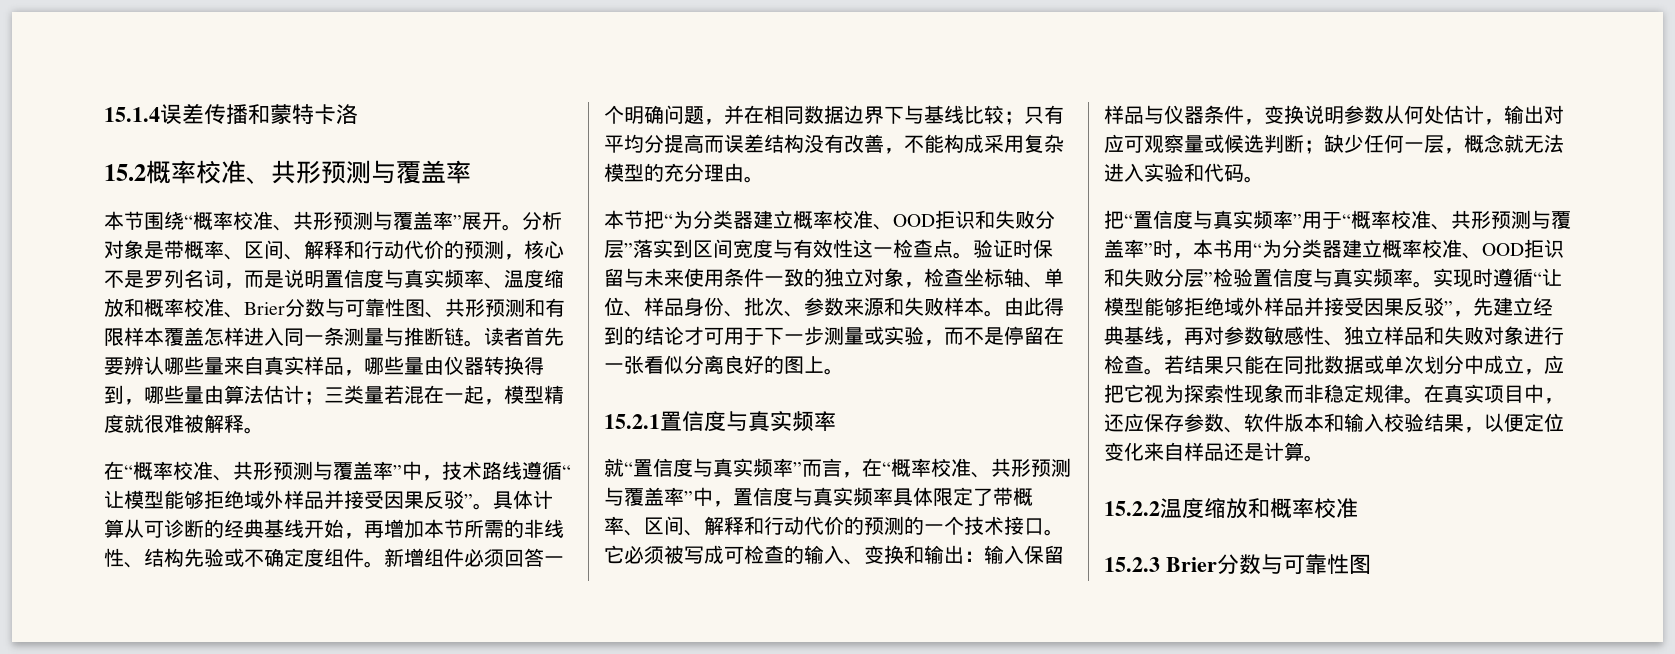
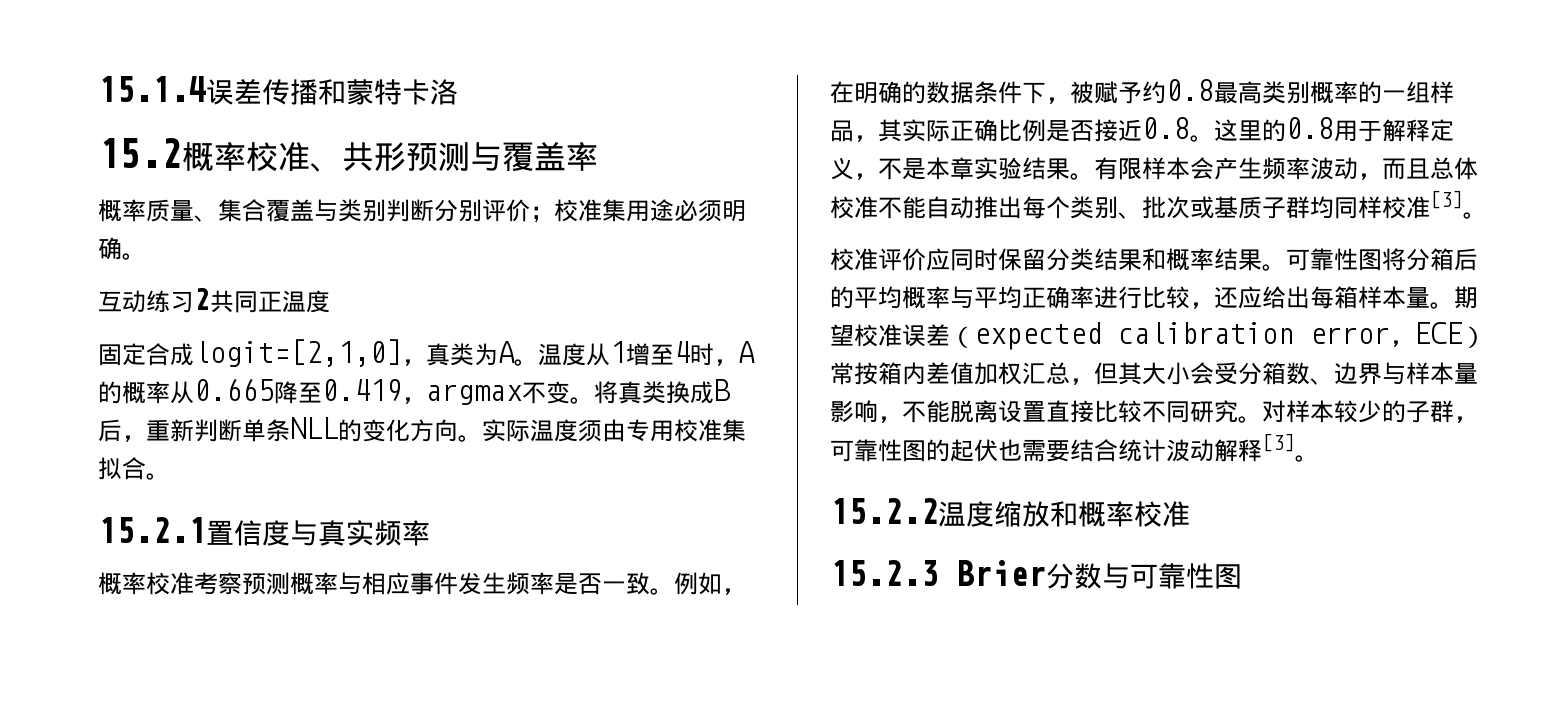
[104,211,562,231] [104,240,564,260] [104,269,564,289] [104,298,565,318] [104,327,564,347] [104,356,544,376] [104,385,564,405] [104,414,264,434] [104,461,571,481] [104,490,553,510] [104,519,564,539] [104,548,564,568] [604,105,1064,125] [604,134,1064,154] [604,163,764,183] [604,210,1055,230] [604,239,1053,259] [604,268,1064,288] [604,297,1064,317] [604,326,1064,346] [604,355,824,374] 本节围绕“概率校准、共形预测与覆盖率”展开。分析对象是带概率、区间、解释和行动代价的预测，核心不是罗列名词，而是说明置信度与真实频率、温度缩放和概率校准、Brier分数与可靠性图、共形预测和有限样本覆盖怎样进入同一条测量与推断链。读者首先要辨认哪些量来自真实样品，哪些量由仪器转换得到，哪些量由算法估计；三类量若混在一起，模型精度就很难被解释。 // 在“概率校准、共形预测与覆盖率”中，技术路线遵循“让模型能够拒绝域外样品并接受因果反驳”。具体计算从可诊断的经典基线开始，再增加本节所需的非线性、结构先验或不确定度组件。新增组件必须回答一个明确问题，并在相同数据边界下与基线比较；只有平均分提高而误差结构没有改善，不能构成采用复杂模型的充分理由。 // 本节把“为分类器建立概率校准、OOD拒识和失败分层”落实到区间宽度与有效性这一检查点。验证时保留与未来使用条件一致的独立对象，检查坐标轴、单位、样品身份、批次、参数来源和失败样本。由此得到的结论才可用于下一步测量或实验，而不是停留在一张看似分离良好的图上 -> [98,199,746,223] [98,237,146,260] [98,288,330,313] [98,339,755,367] [98,378,730,405] [98,417,746,442] [98,457,146,480] 概率质量、集合覆盖与类别判断分别评价；校准集用途必须明确。 // 互动练习2共同正温度 // 固定合成logit=[2,1,0]，真类为A。温度从1增至4时，A的概率从0.665降至0.419，argmax不变。将真类换成B后，重新判断单条NLL的变化方向。实际温度须由专用校准集拟合
[604,458,1071,478] [604,487,1033,507] [604,516,1064,536] [604,545,1064,565] [1104,105,1564,125] [1104,134,1564,154] [1104,163,1264,183] [1104,210,1571,230] [1104,239,1564,259] [1104,268,1562,288] [1104,297,1553,317] [1104,326,1564,346] [1104,355,1564,375] [1104,384,1564,404] [1104,413,1564,433] [1104,442,1304,461] 就“置信度与真实频率”而言，在“概率校准、共形预测与覆盖率”中，置信度与真实频率具体限定了带概率、区间、解释和行动代价的预测的一个技术接口。它必须被写成可检查的输入、变换和输出：输入保留样品与仪器条件，变换说明参数从何处估计，输出对应可观察量或候选判断；缺少任何一层，概念就无法进入实验和代码。 // 把“置信度与真实频率”用于“概率校准、共形预测与覆盖率”时，本书用“为分类器建立概率校准、OOD拒识和失败分层”检验置信度与真实频率。实现时遵循“让模型能够拒绝域外样品并接受因果反驳”，先建立经典基线，再对参数敏感性、独立样品和失败对象进行检查。若结果只能在同批数据或单次划分中成立，应把它视为探索性现象而非稳定规律。在真实项目中，还应保存参数、软件版本和输入校验结果，以便定位变化来自样品还是计算 -> [98,572,746,595] [830,79,1454,104] [830,117,1454,142] [830,157,1478,180] [830,190,1463,219] [1463,212,1487,219] [830,248,1478,271] [830,286,1478,309] [830,322,1486,350] [830,362,1478,385] [830,400,1478,423] [830,433,1295,462] 概率校准考察预测概率与相应事件发生频率是否一致。例如，在明确的数据条件下，被赋予约0.8最高类别概率的一组样品，其实际正确比例是否接近0.8。这里的0.8用于解释定义，不是本章实验结果。有限样本会产生频率波动，而且总体校准不能自动推出每个类别、批次或基质子群均同样校准[3]。 // 校准评价应同时保留分类结果和概率结果。可靠性图将分箱后的平均概率与平均正确率进行比较，还应给出每箱样本量。期望校准误差（expected calibration error，ECE）常按箱内差值加权汇总，但其大小会受分箱数、边界与样本量影响，不能脱离设置直接比较不同研究。对样本较少的子群，可靠性图的起伏也需要结合统计波动解释[3]

